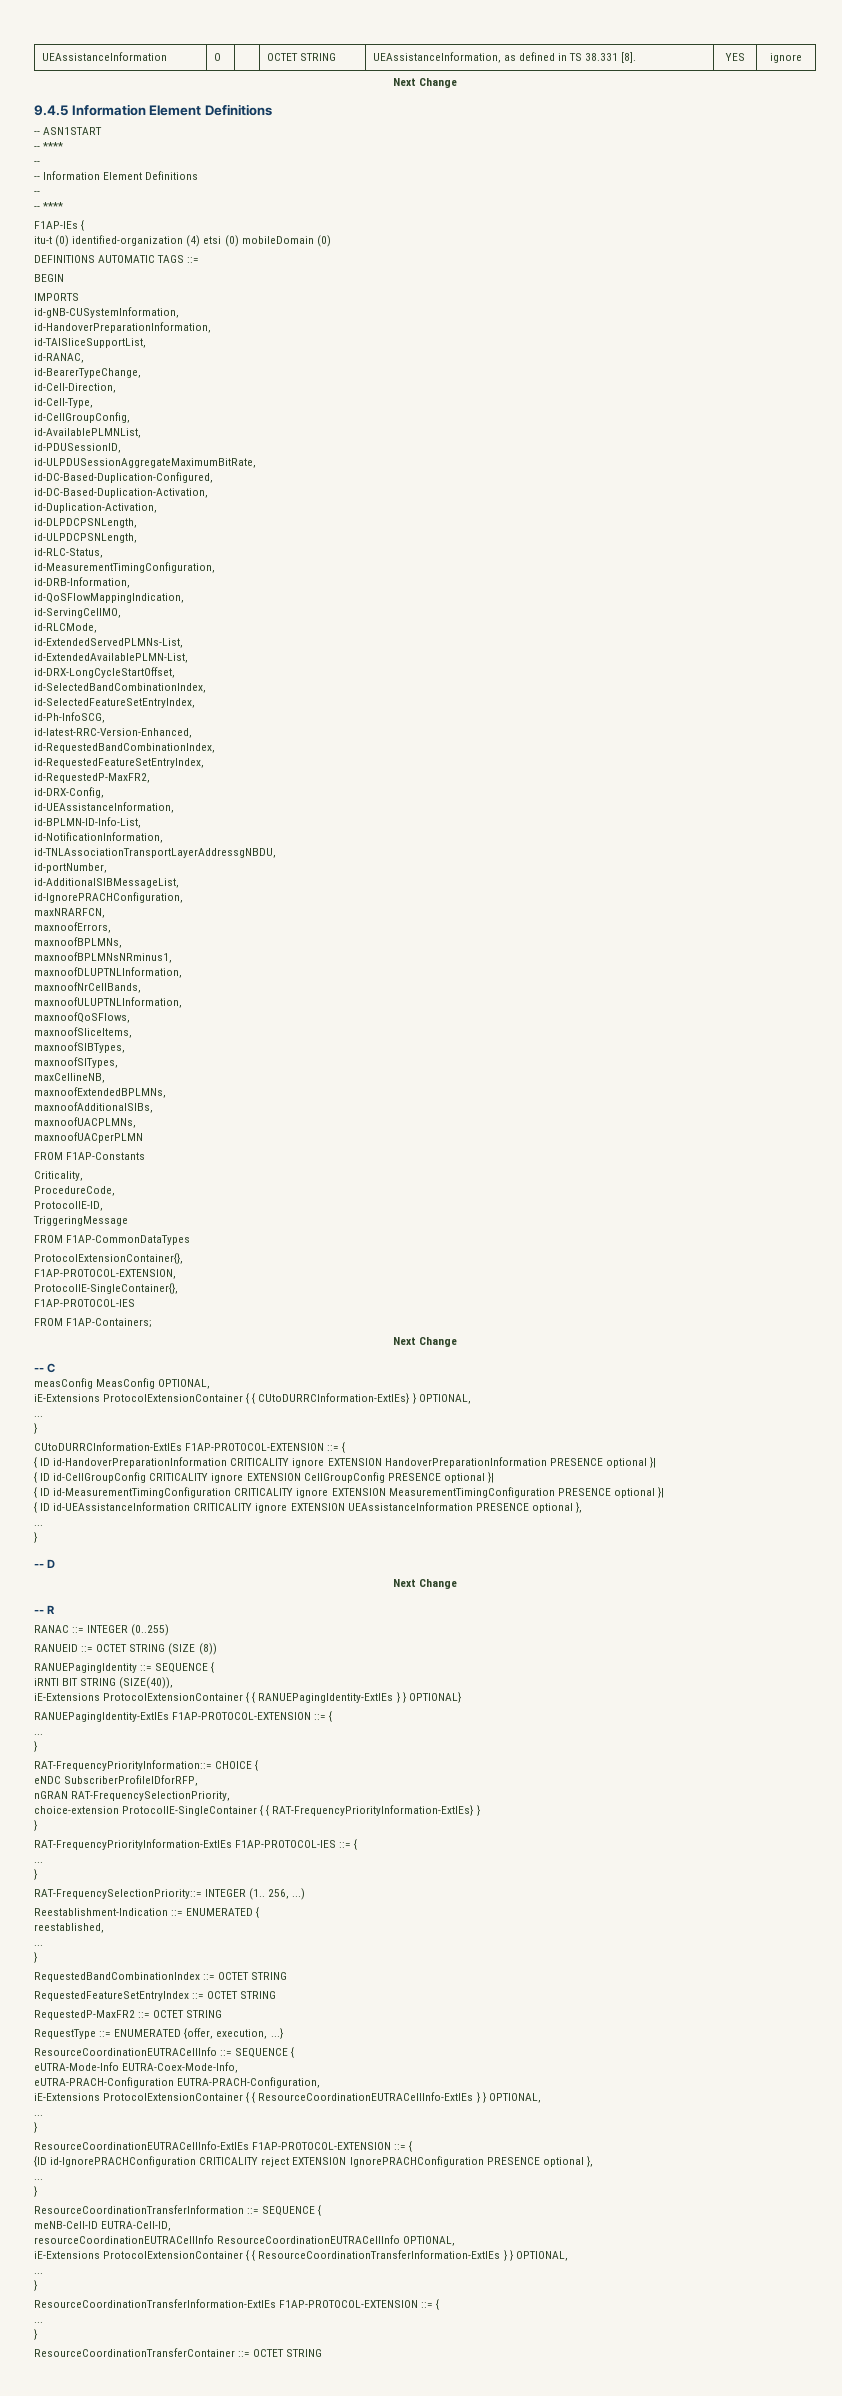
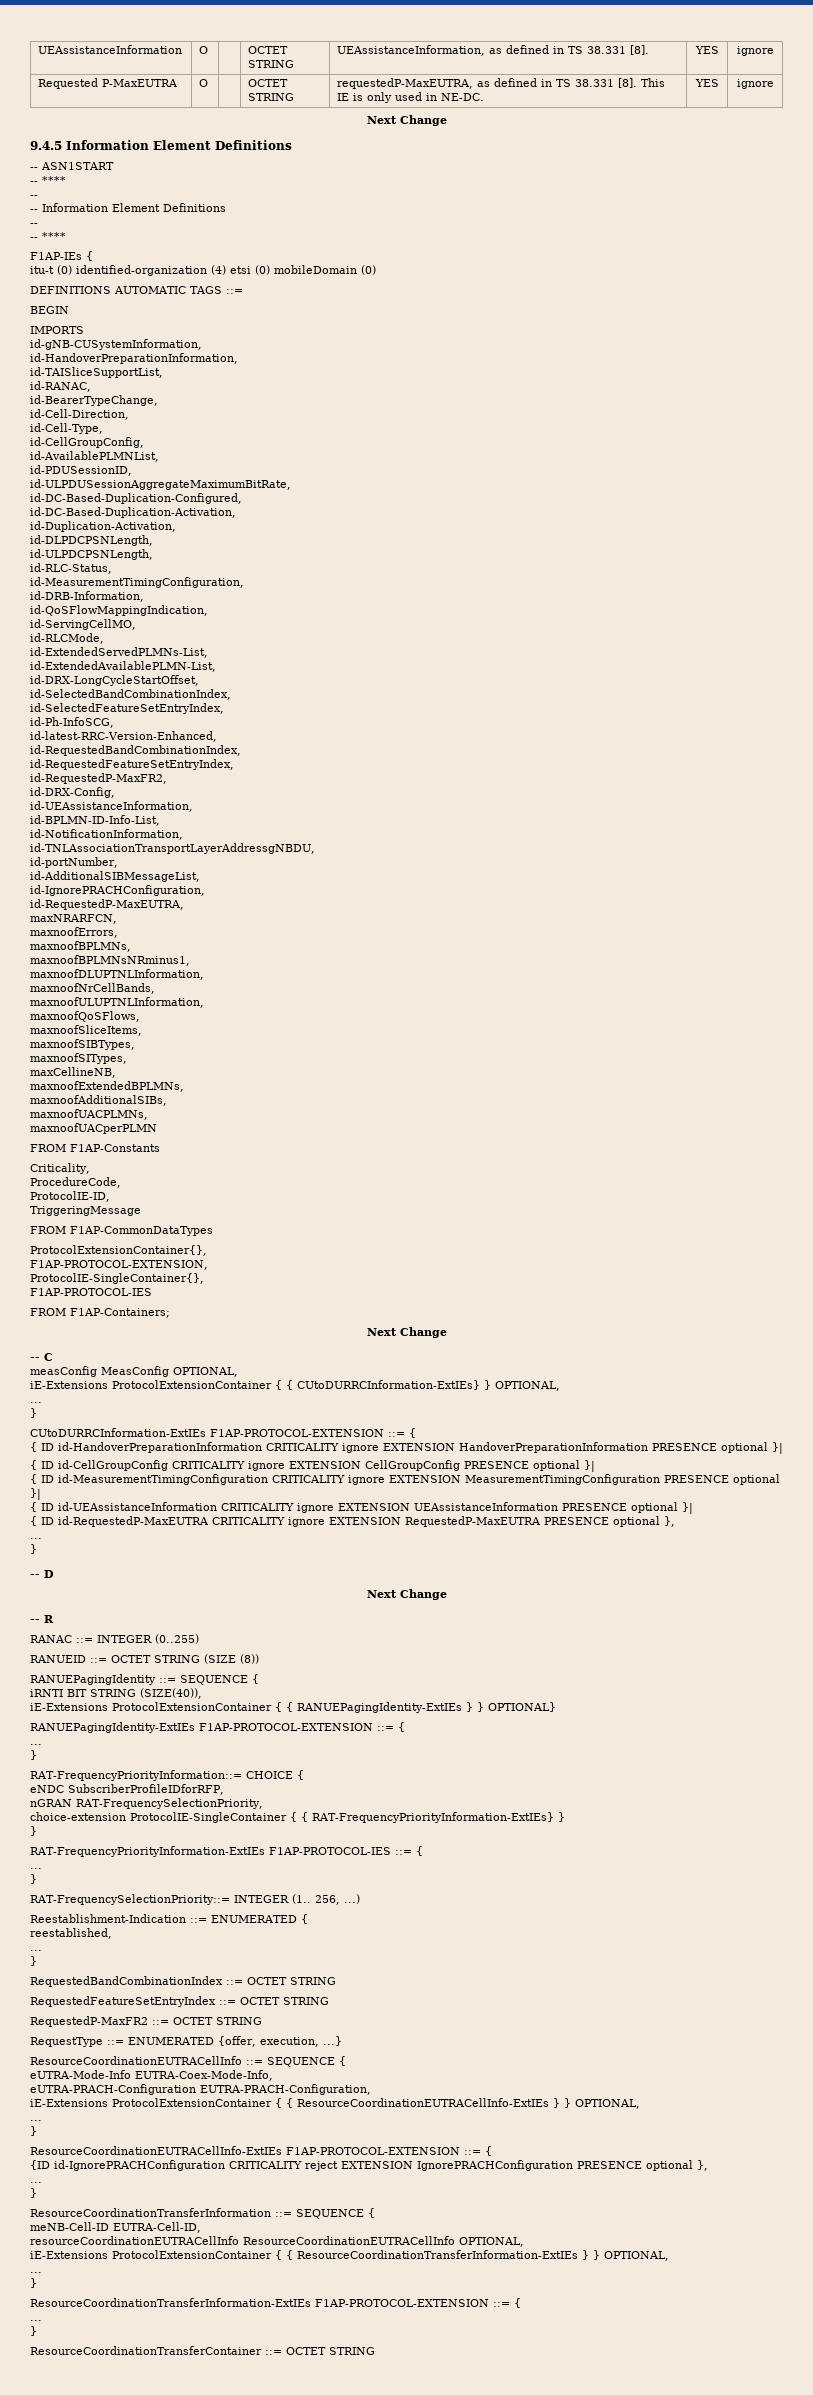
(802, 58) none -> [38,78,179,89] [199,79,209,87] [248,79,289,87] [248,93,295,101] [337,78,666,89] [337,92,485,103] [694,79,719,87] [736,79,774,89] // Requested P-MaxEUTRA | O | | OCTET STRING | requestedP-MaxEUTRA, as defined in TS 38.331 [8]. This IE is only used in NE-DC. | YES | ignore
(183, 897) none -> [30,899,184,910] // id-RequestedP-MaxEUTRA,
(573, 1508) none -> [682,1502,693,1514] [30,1516,660,1527] }| // { ID id-RequestedP-MaxEUTRA CRITICALITY ignore EXTENSION RequestedP-MaxEUTRA PRESENCE optional

